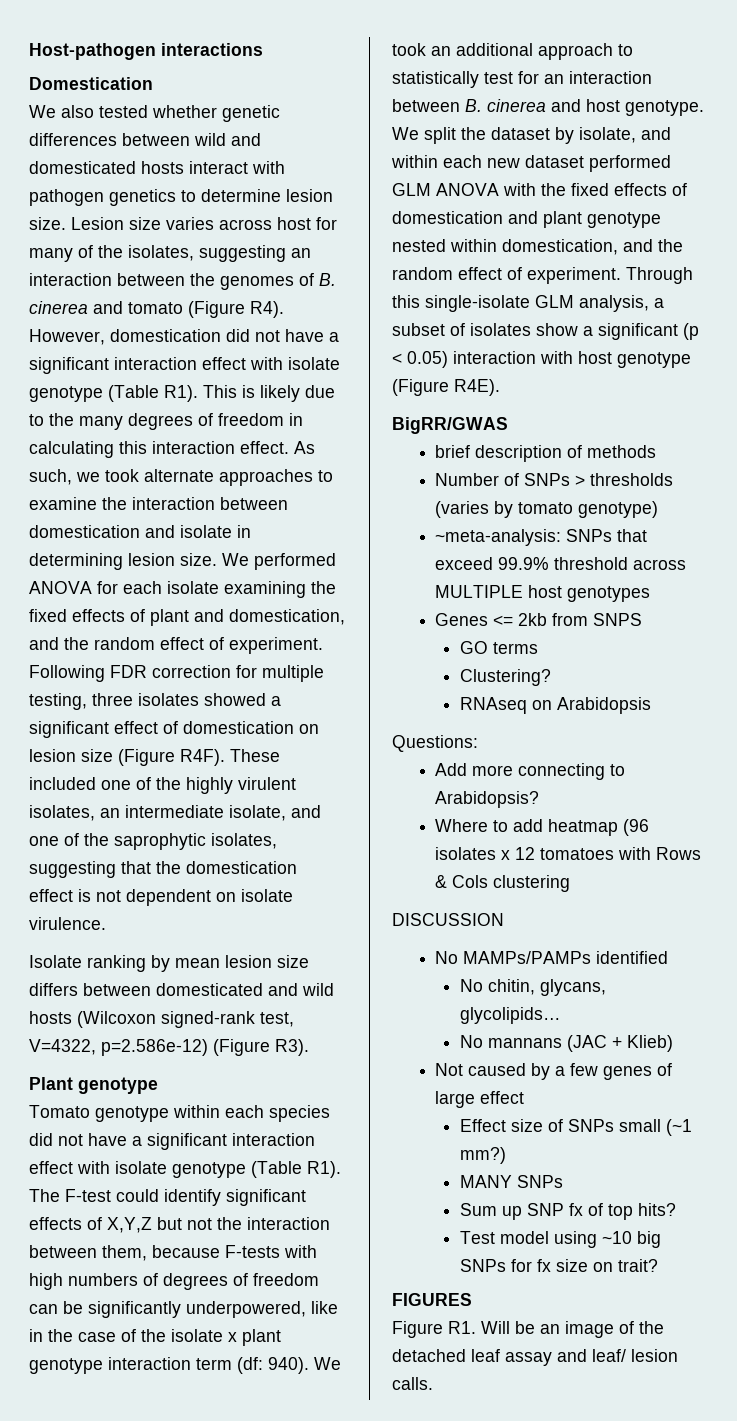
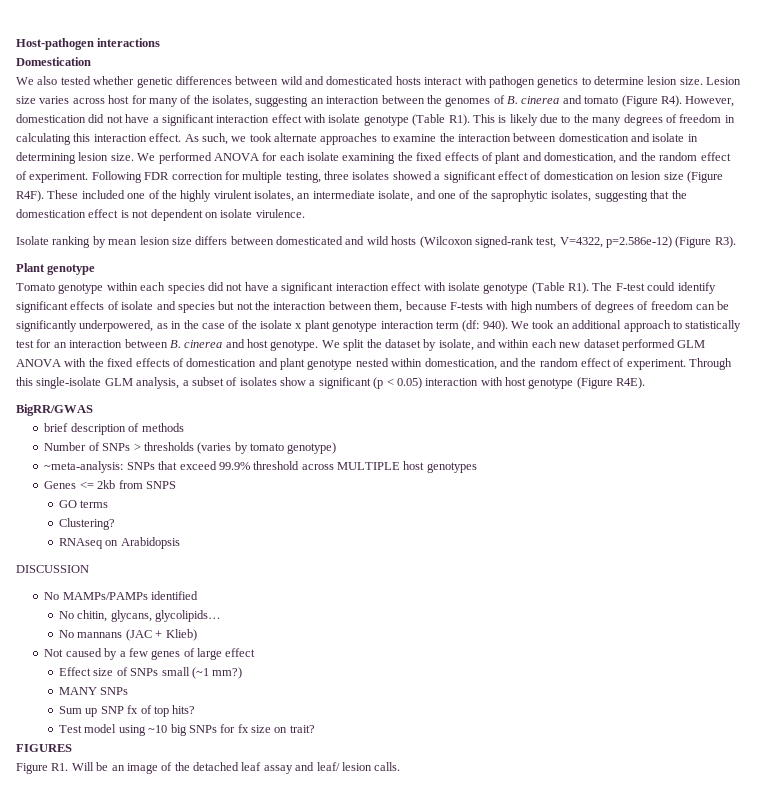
[107,1217,152,1233] X,Y,Z -> [121,301,215,313] isolate and species
[311,1301,338,1314] like -> [156,323,168,329] as
[392,735,478,752] [435,763,626,780] [435,791,540,808] [435,819,650,836] [435,847,702,860] [435,875,571,892] // Questions: // Add more connecting to Arabidopsis? // Where to add heatmap (96 isolates x 12 tomatoes with Rows & Cols clustering -> (180, 543) none

